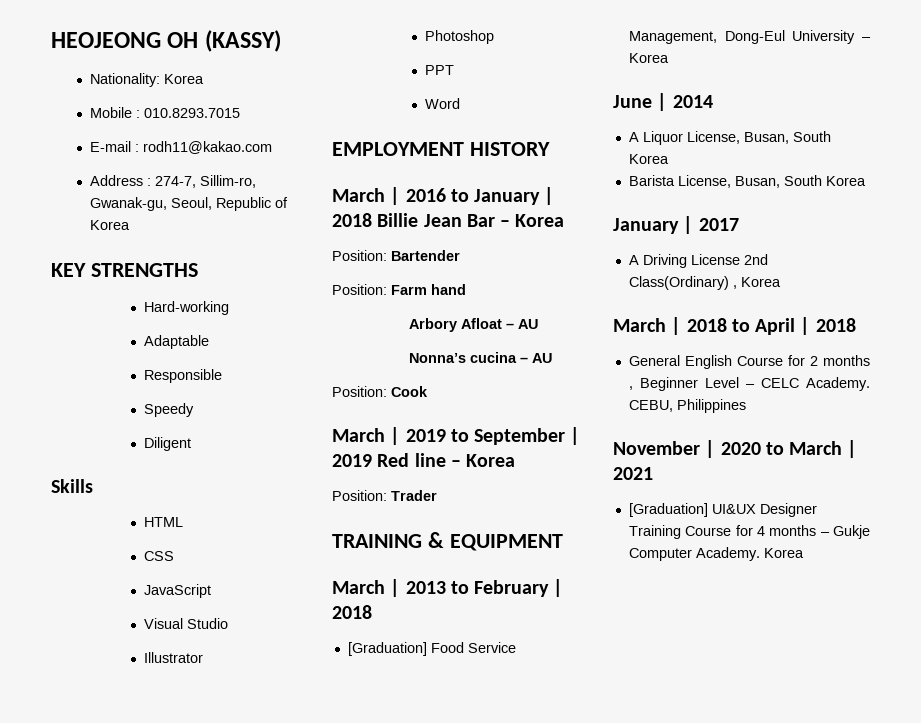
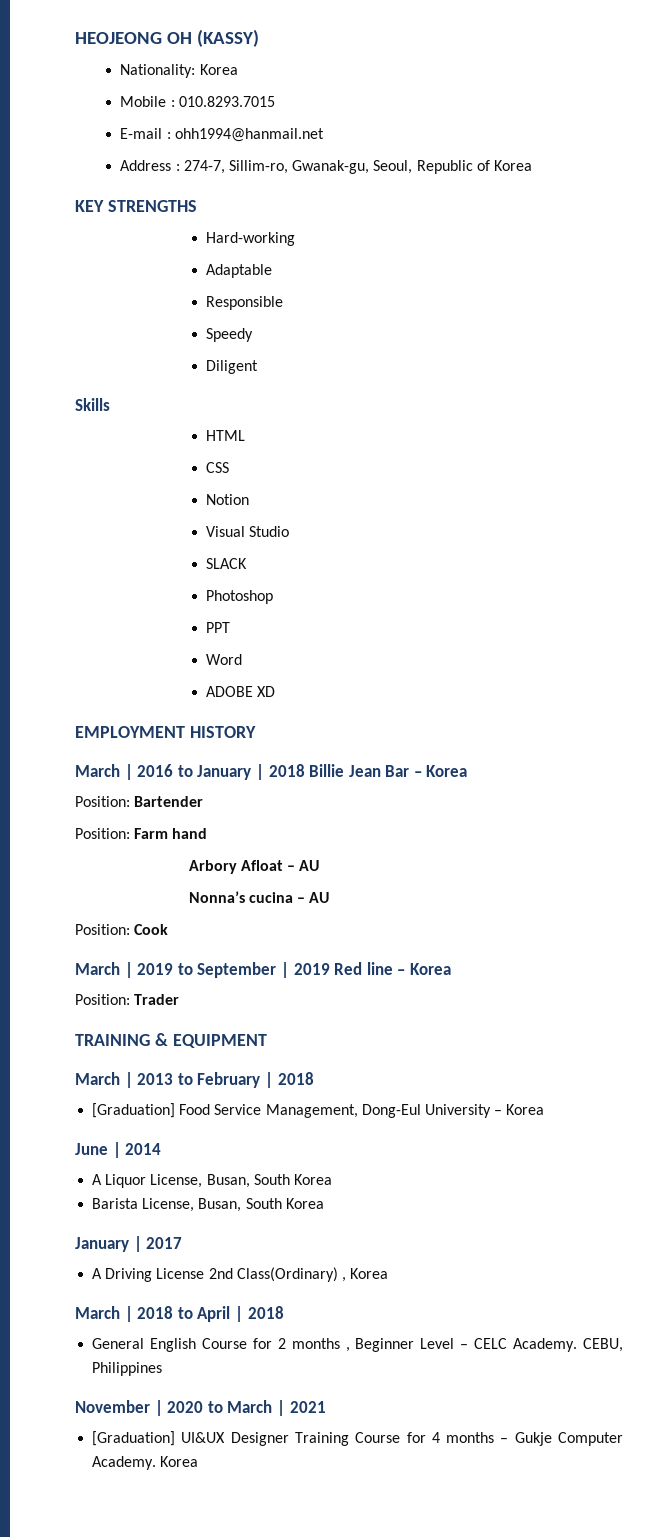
[142,141,272,154] rodh11@kakao.com -> [174,128,324,142] ohh1994@hanmail.net
[144,584,212,598] JavaScript -> [205,494,249,505] Notion
[144,652,204,663] Illustrator -> [205,558,247,569] SLACK
(461, 103) none -> [205,686,275,697] // ADOBE XD

